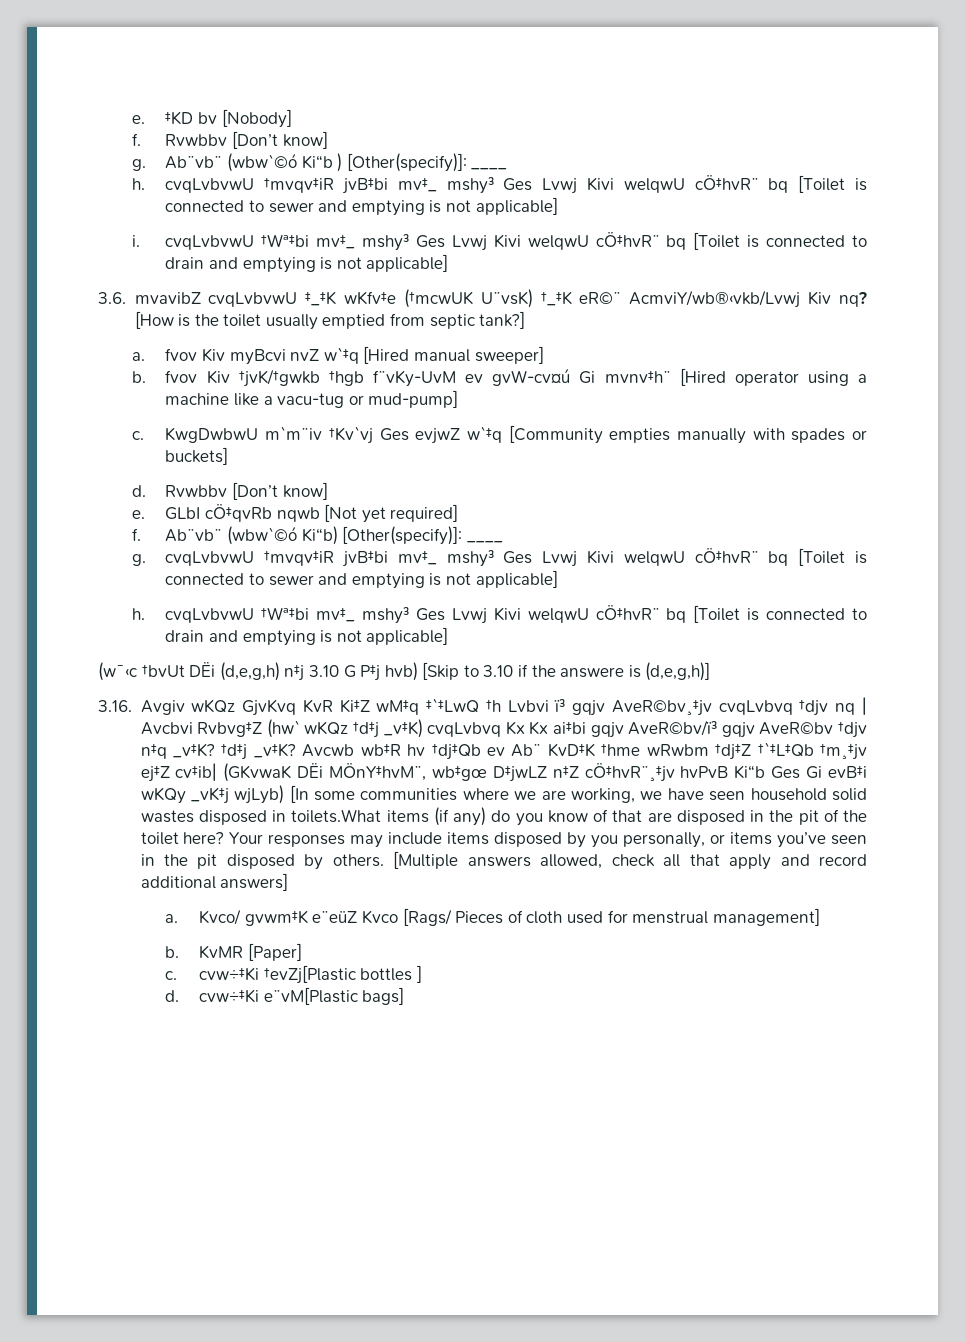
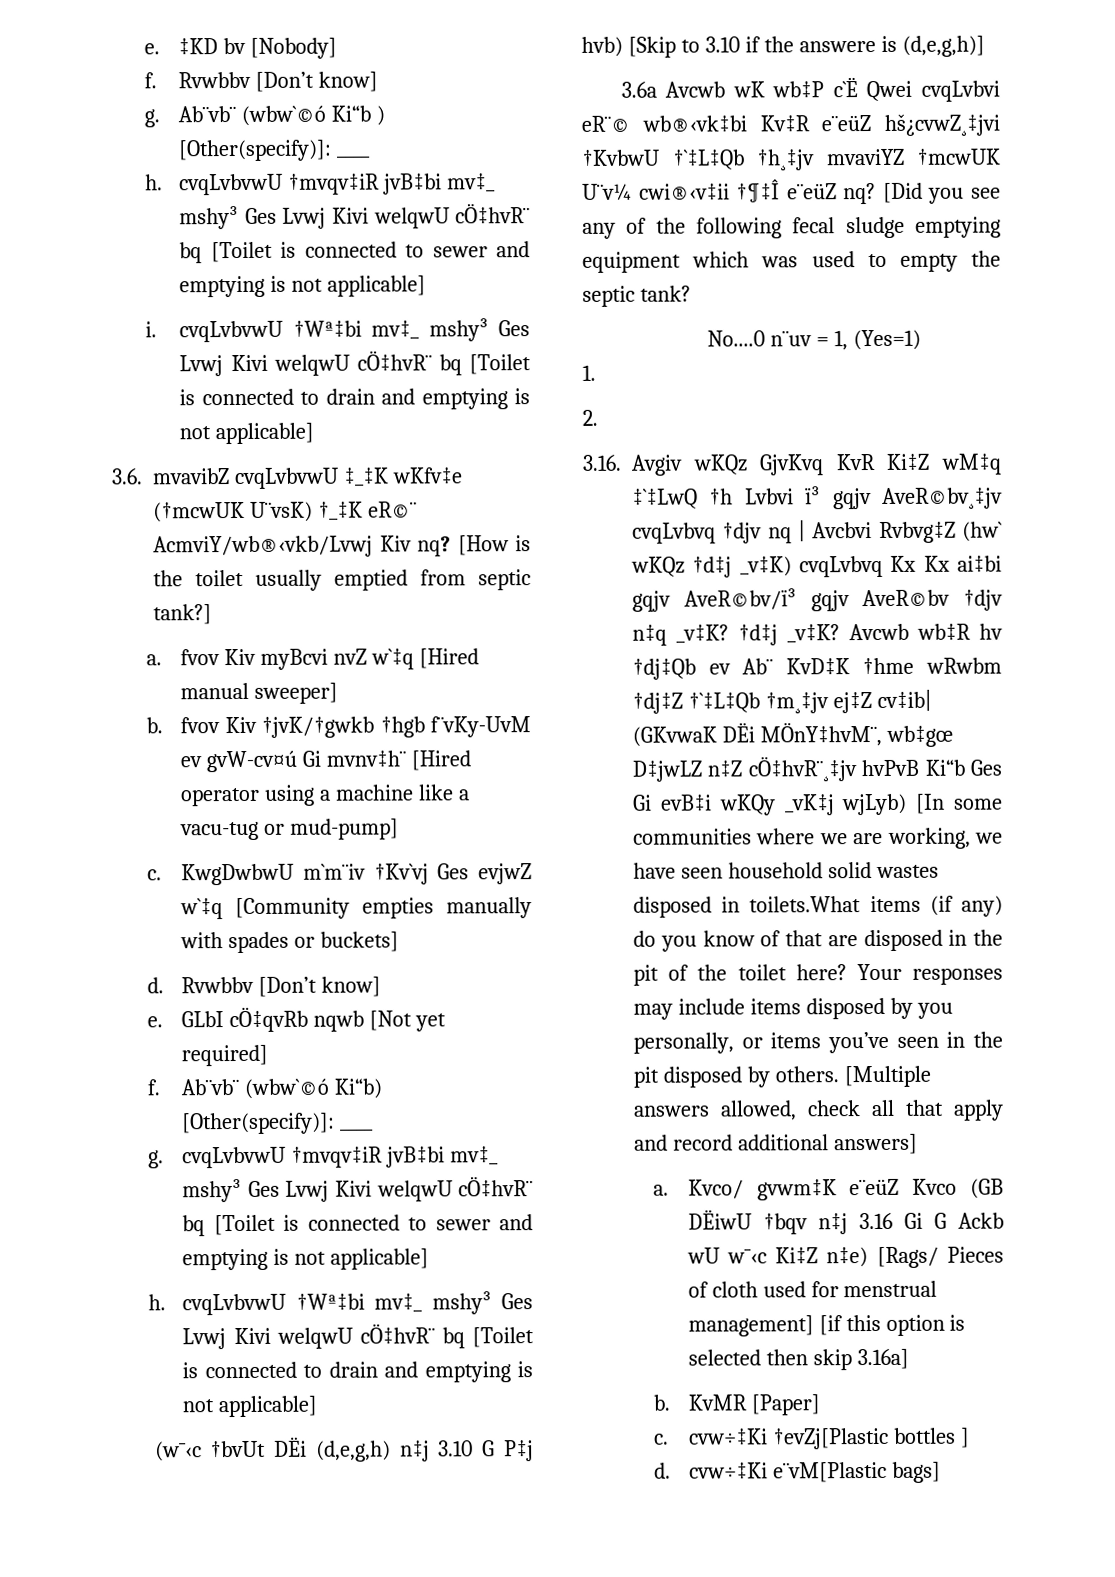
(711, 671) none -> [620,77,1000,102] [581,113,1000,137] [581,148,1001,172] [582,179,1001,205] [582,216,1001,239] [582,250,1001,273] [582,285,691,307] [707,329,922,351] [582,364,596,381] [582,409,598,426] // 3.6a Avcwb wK wb‡P c`Ë Qwei cvqLvbvi eR¨© wb®‹vk‡bi Kv‡R e¨eüZ hš¿cvwZ¸‡jvi †KvbwU †`‡L‡Qb †h¸‡jv mvaviYZ †mcwUK U¨v¼ cwi®‹v‡ii †¶‡Î e¨eüZ nq? [Did you see any of the following fecal sludge emptying equipment which was used to empty the septic tank? // No....0 n¨uv = 1, (Yes=1) // 1. // 2.
(398, 917) none -> [970,1178,1004,1199] [687,1209,1004,1235] [686,1247,869,1268] (GB DËiwU †bqv n‡j 3.16 Gi G Ackb wU w¯‹c Ki‡Z n‡e)
(820, 917) none -> [818,1314,966,1336] [687,1348,909,1371] [if this option is selected then skip 3.16a]

